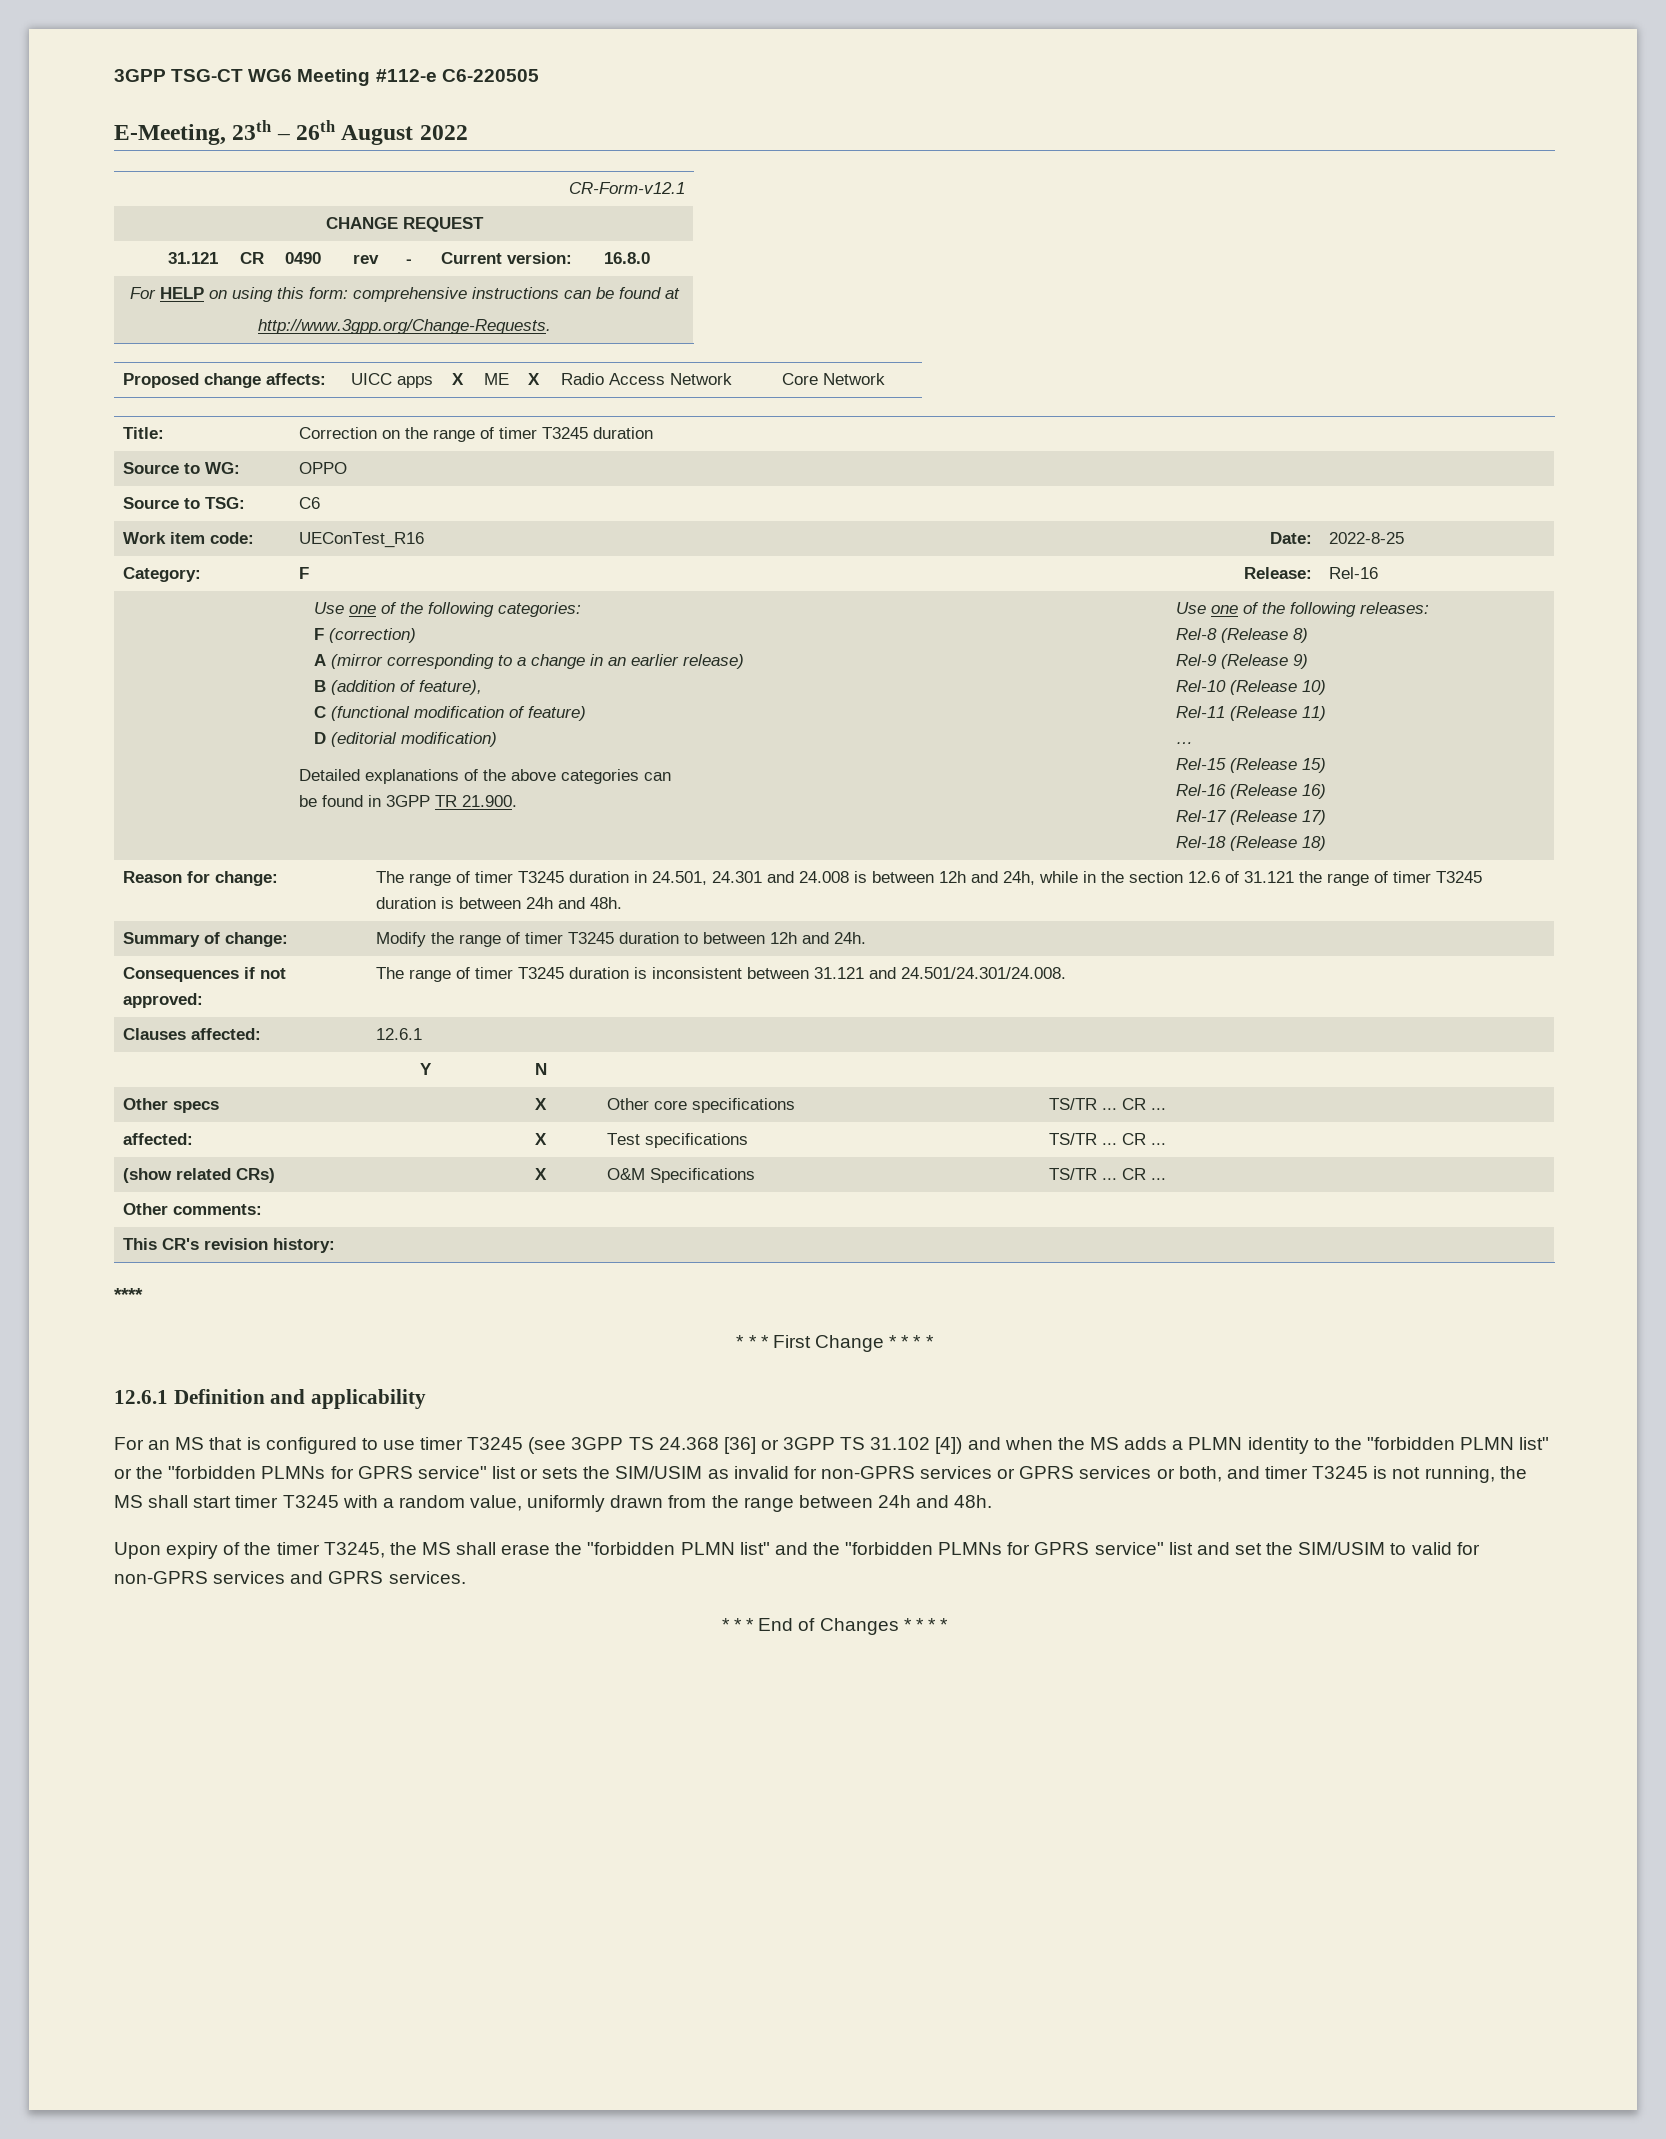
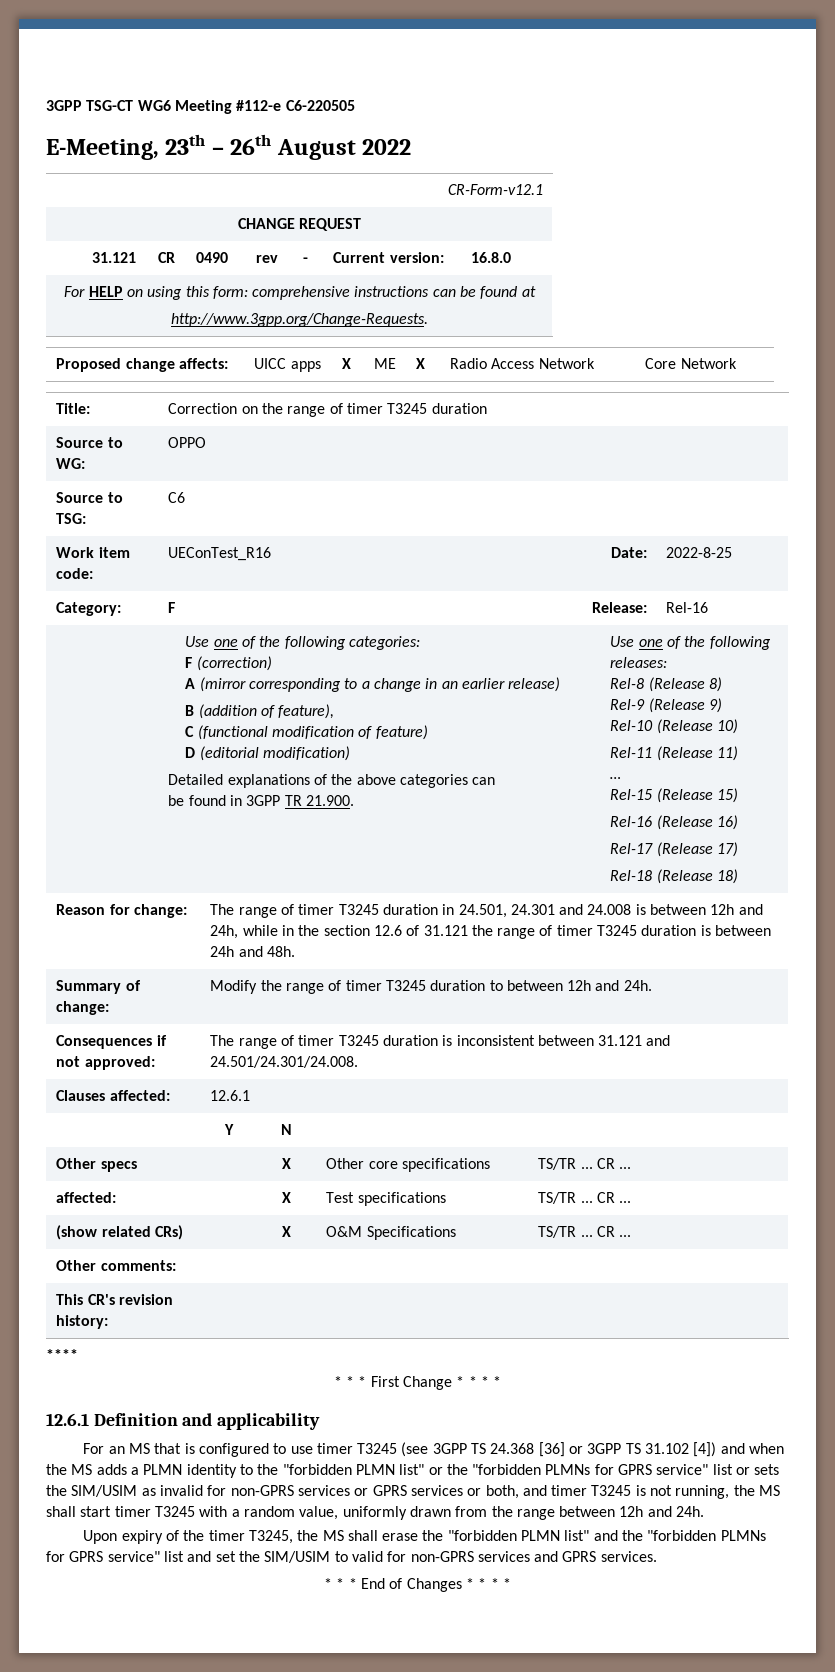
[877,1495,993,1508] 24h and 48h. -> [619,1506,705,1517] 12h and 24h.

